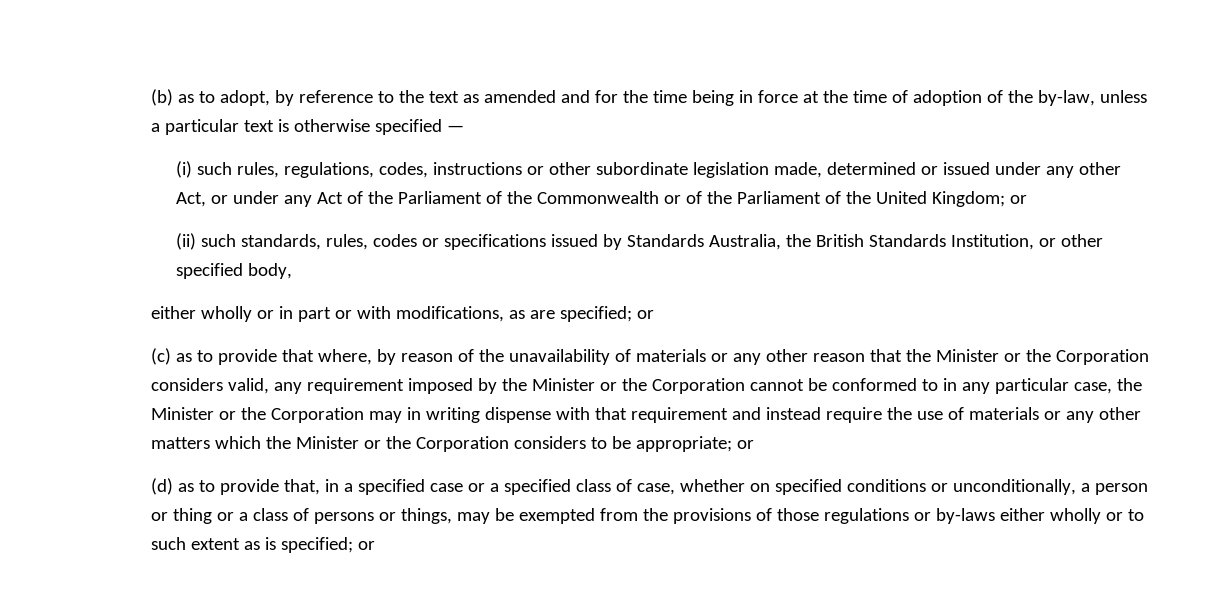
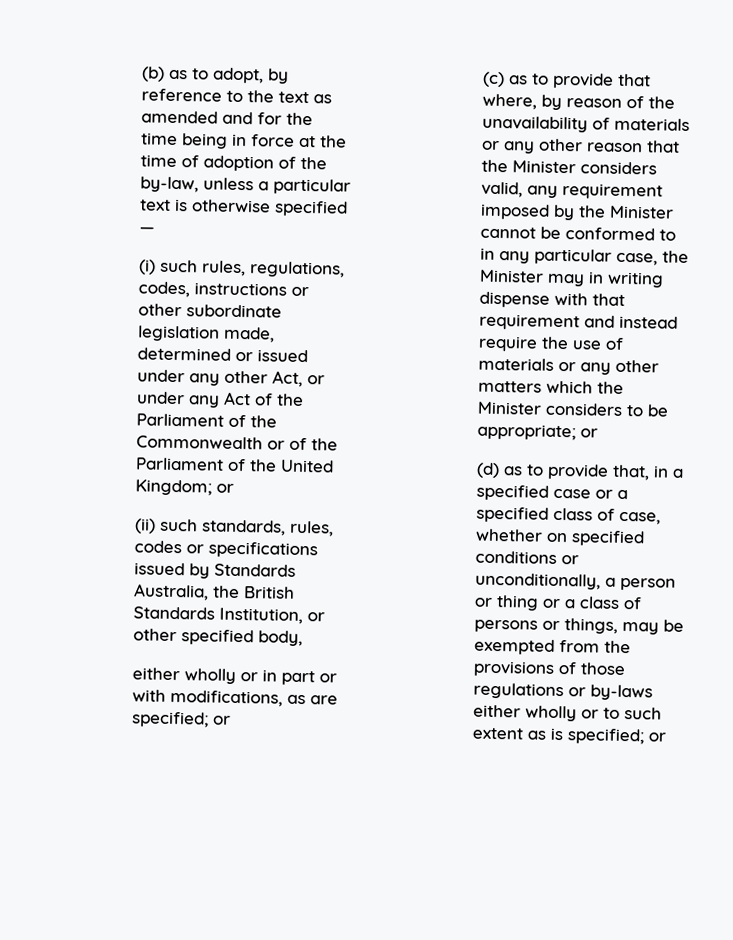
[1003,349,1149,365] or the Corporation -> (576, 167) none
[599,378,745,394] or the Corporation -> (674, 212) none
[218,407,364,423] or the Corporation -> (544, 276) none
[363,436,509,452] or the Corporation -> (542, 408) none

